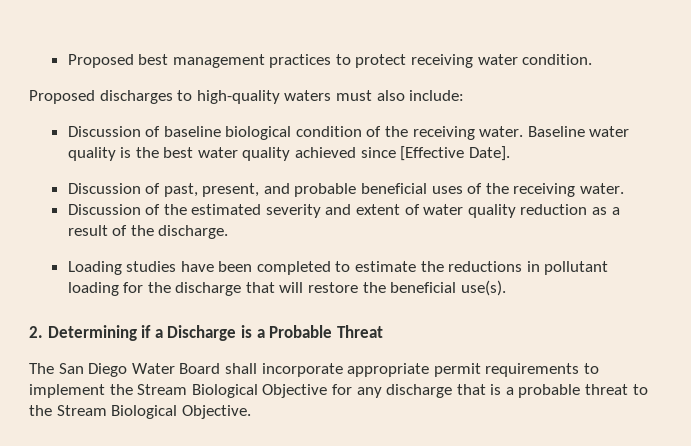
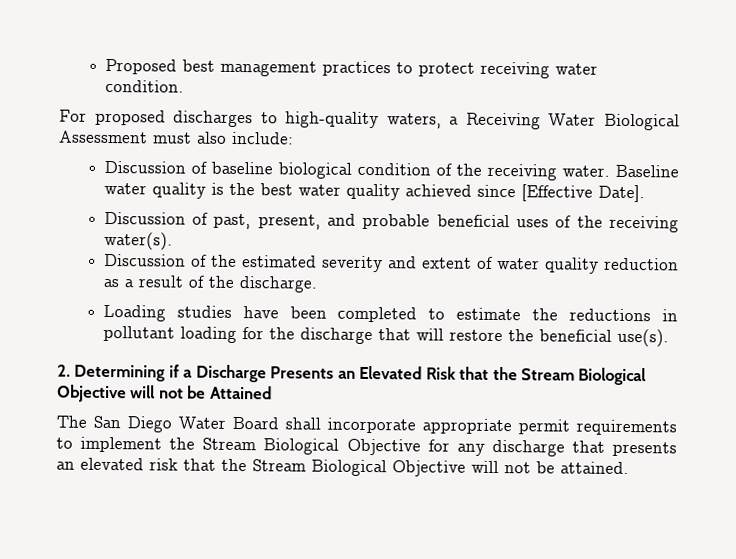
[29,90,95,104] Proposed -> [59,109,166,126] For proposed
[284,90,332,101] waters -> [386,112,680,131] [59,130,148,144] waters, a Receiving Water Biological Assessment
[580,183,625,194] water. -> [103,231,173,251] water(s).
[240,325,383,338] is a Probable Threat -> [270,365,647,386] [57,384,272,403] Presents an Elevated Risk that the Stream Biological Objective will not be Attained
[490,384,648,398] [29,405,251,419] is a probable threat to the Stream Biological Objective. -> [612,441,678,457] [56,457,629,477] presents an elevated risk that the Stream Biological Objective will not be attained.

